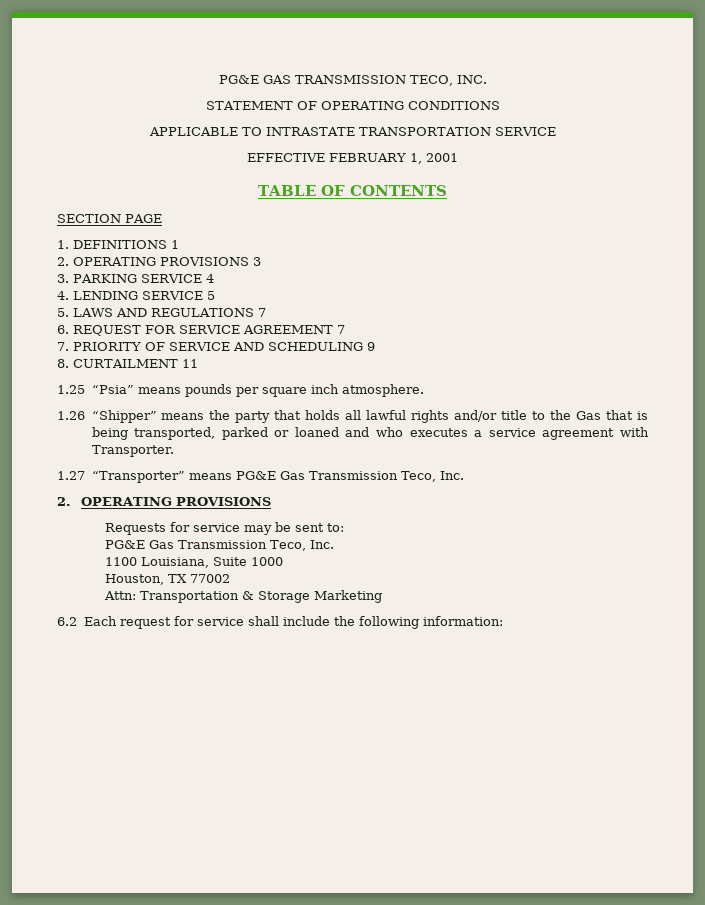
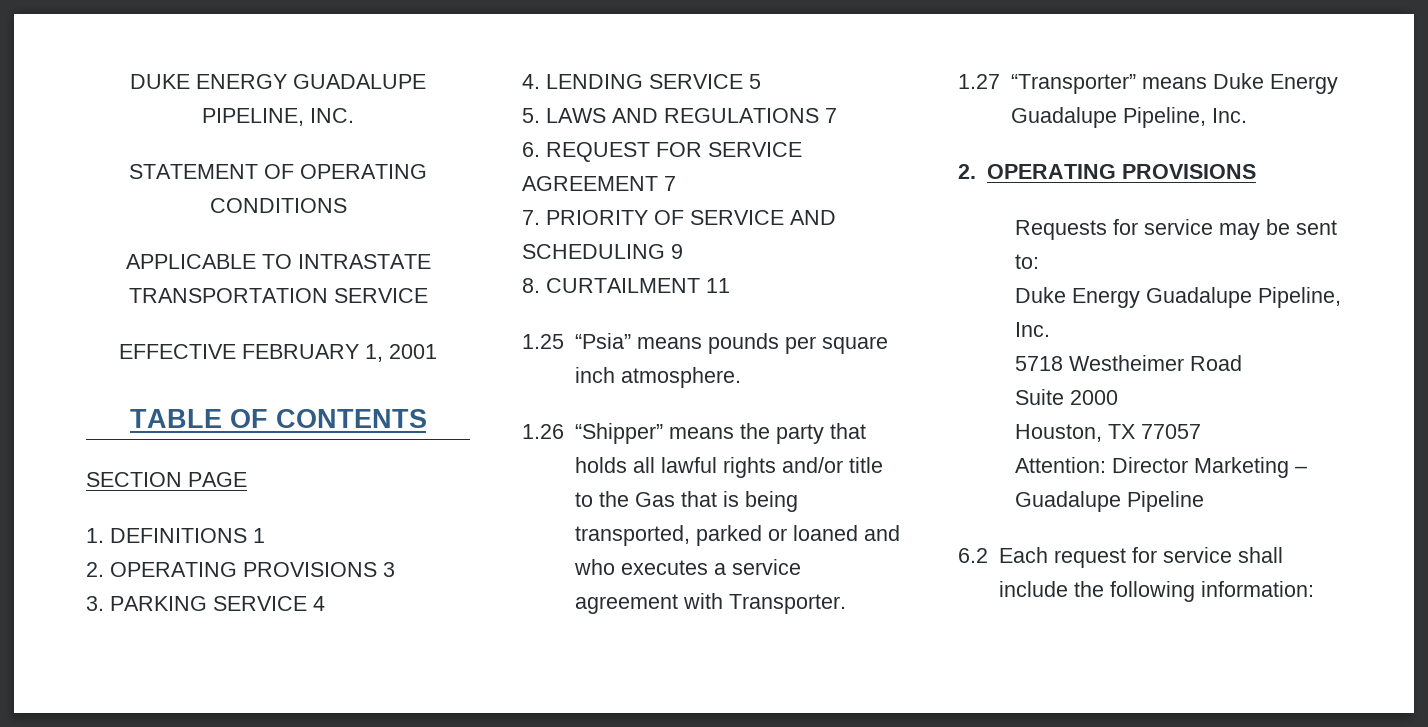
[218,75,453,86] PG&E GAS TRANSMISSION TECO, -> [130,74,426,89] [202,108,304,126] DUKE ENERGY GUADALUPE PIPELINE,
[235,471,437,482] PG&E Gas Transmission Teco, -> [1212,73,1338,94] [1010,107,1206,128] Duke Energy Guadalupe Pipeline,
[105,540,335,551] [105,557,284,568] [105,574,231,585] [104,590,383,603] PG&E Gas Transmission Teco, Inc. // 1100 Louisiana, Suite 1000 // Houston, TX 77002 // Attn: Transportation & Storage Marketing -> [1014,287,1341,308] [1014,322,1050,337] [1014,355,1242,371] [1014,389,1118,405] [1014,424,1201,442] [1014,457,1307,478] [1014,491,1204,512] Duke Energy Guadalupe Pipeline, Inc. // 5718 Westheimer Road // Suite 2000 // Houston, TX 77057 // Attention: Director Marketing – Guadalupe Pipeline

